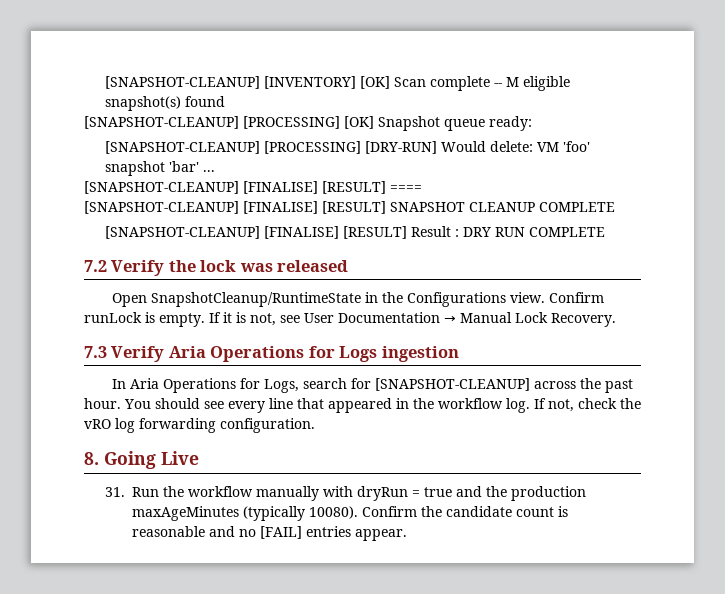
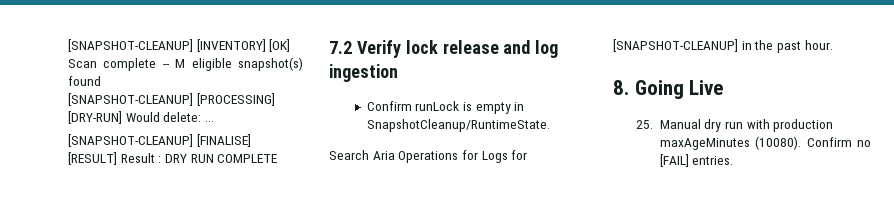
[84,116,532,131] // [SNAPSHOT-CLEANUP] [PROCESSING] [OK] Snapshot queue ready: -> (101, 81) none
[536,141,590,152] [104,161,215,176] [84,181,422,194] [84,201,615,214] VM 'foo' snapshot 'bar' ... // [SNAPSHOT-CLEANUP] [FINALISE] [RESULT] ==== // [SNAPSHOT-CLEANUP] [FINALISE] [RESULT] SNAPSHOT CLEANUP COMPLETE -> [204,121,214,122] ...
[168,260,349,272] [111,292,604,307] [84,312,616,327] [84,346,459,362] [111,378,347,393] the lock was released // Open SnapshotCleanup/RuntimeState in the Configurations view. Confirm runLock is empty. If it is not, see User Documentation → Manual Lock Recovery. // 7.3 Verify Aria Operations for Logs ingestion // In Aria Operations for Logs, search -> [405,40,559,58] [329,64,398,82] [366,101,525,114] [366,119,550,132] [329,150,508,163] lock release and log ingestion // Confirm runLock is empty in SnapshotCleanup/RuntimeState. // Search Aria Operations for Logs
[533,381,576,389] across -> [741,41,752,50] in
[124,398,641,413] [84,418,315,433] [84,451,199,469] [104,486,586,501] [131,506,568,521] [131,526,407,541] You should see every line that appeared in the workflow log. If not, check the vRO log forwarding configuration. // 8. Going Live // 31. Run the workflow manually with dryRun = true and the production maxAgeMinutes (typically 10080). Confirm the candidate count is reasonable and no [FAIL] entries appear. -> [613,80,725,99] [635,119,834,132] [659,136,871,150] [659,154,734,167] // 8. Going Live // 25. Manual dry run with production maxAgeMinutes (10080). Confirm no [FAIL] entries.

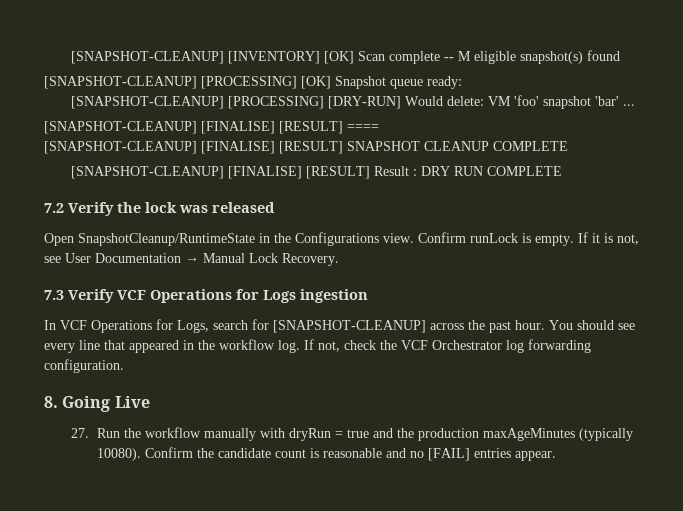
(101, 81) none -> [44,76,462,89] // [SNAPSHOT-CLEANUP] [PROCESSING] [OK] Snapshot queue ready:
[204,121,214,122] ... -> [487,95,635,109] [44,121,379,134] [44,141,568,154] VM 'foo' snapshot 'bar' ... // [SNAPSHOT-CLEANUP] [FINALISE] [RESULT] ==== // [SNAPSHOT-CLEANUP] [FINALISE] [RESULT] SNAPSHOT CLEANUP COMPLETE
[405,40,559,58] [329,64,398,82] [366,101,525,114] [366,119,550,132] [329,150,508,163] lock release and log ingestion // Confirm runLock is empty in SnapshotCleanup/RuntimeState. // Search Aria Operations for Logs -> [117,202,275,213] [44,232,639,246] [44,253,339,266] [44,289,368,303] [44,319,248,333] the lock was released // Open SnapshotCleanup/RuntimeState in the Configurations view. Confirm runLock is empty. If it is not, see User Documentation → Manual Lock Recovery. // 7.3 Verify VCF Operations for Logs ingestion // In VCF Operations for Logs, search
[741,41,752,50] in -> [430,323,464,330] across
[613,80,725,99] [635,119,834,132] [659,136,871,150] [659,154,734,167] // 8. Going Live // 25. Manual dry run with production maxAgeMinutes (10080). Confirm no [FAIL] entries. -> [549,320,635,330] [44,339,591,353] [44,359,124,373] [44,396,150,412] [70,427,634,441] [97,447,557,461] You should see every line that appeared in the workflow log. If not, check the VCF Orchestrator log forwarding configuration. // 8. Going Live // 27. Run the workflow manually with dryRun = true and the production maxAgeMinutes (typically 10080). Confirm the candidate count is reasonable and no [FAIL] entries appear.

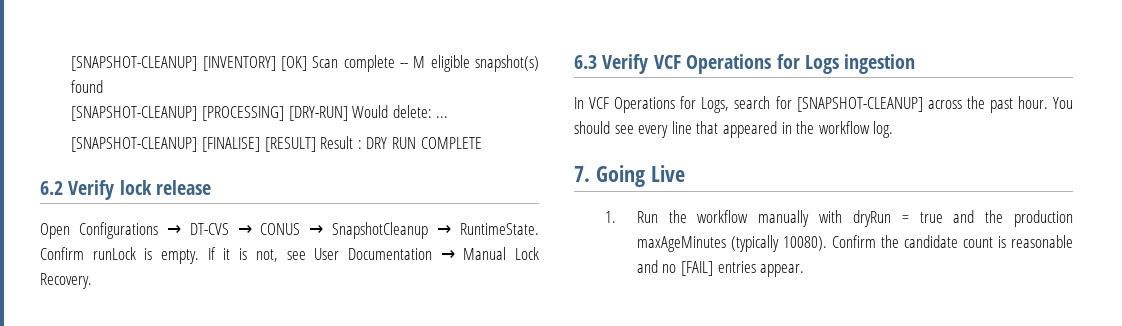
[44,76,462,89] // [SNAPSHOT-CLEANUP] [PROCESSING] [OK] Snapshot queue ready: -> (104, 86) none
[487,95,635,109] [44,121,379,134] [44,141,568,154] VM 'foo' snapshot 'bar' ... // [SNAPSHOT-CLEANUP] [FINALISE] [RESULT] ==== // [SNAPSHOT-CLEANUP] [FINALISE] [RESULT] SNAPSHOT CLEANUP COMPLETE -> [436,116,449,118] ...
[44,202,275,216] [44,232,414,246] 7.2 Verify the lock was released // Open SnapshotCleanup/RuntimeState in the Configurations view. -> [40,180,212,200] [40,222,540,239] 6.2 Verify lock release // Open Configurations → DT-CVS → CONUS → SnapshotCleanup → RuntimeState.
[44,290,64,300] 7.3 -> [574,55,597,69] 6.3
[304,339,591,353] [44,359,124,373] [44,396,58,408] If not, check the VCF Orchestrator log forwarding configuration. // 8. -> [574,166,590,182] // 7.
[70,428,89,438] 27. -> [605,211,617,223] 1.

